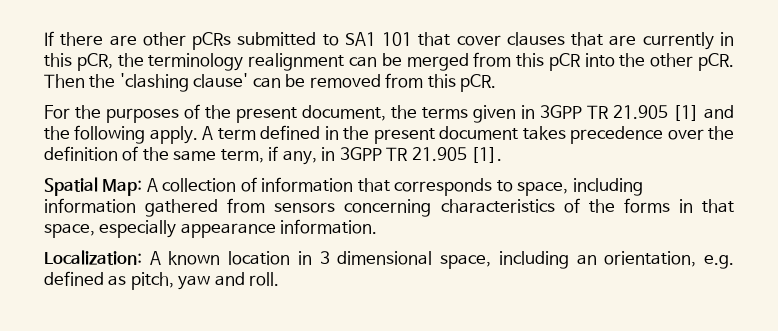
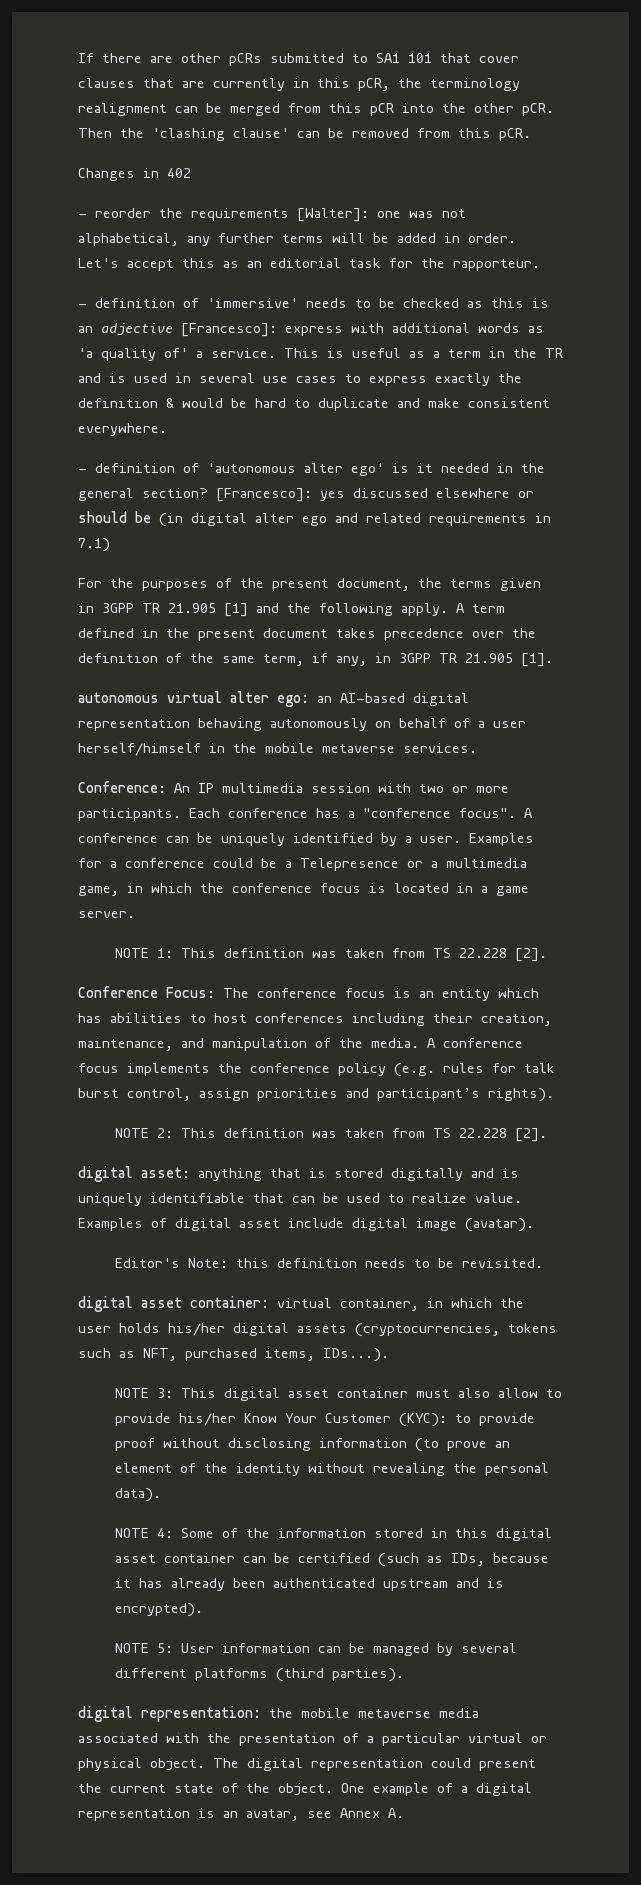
(497, 83) none -> [78,168,191,181] [78,208,466,222] [78,233,516,246] [78,258,540,271] [78,298,549,308] [78,323,544,337] [78,348,563,361] [78,373,522,386] [78,398,550,411] [78,423,167,436] [78,463,545,476] [78,488,534,502] [78,511,551,527] [78,538,110,552] // Changes in 402 // - reorder the requirements [Walter]: one was not alphabetical, any further terms will be added in order. Let's accept this as an editorial task for the rapporteur. // - definition of 'immersive' needs to be checked as this is an adjective [Francesco]: express with additional words as 'a quality of' a service. This is useful as a term in the TR and is used in several use cases to express exactly the definition & would be hard to duplicate and make consistent everywhere. // - definition of 'autonomous alter ego' is it needed in the general section? [Francesco]: yes discussed elsewhere or should be (in digital alter ego and related requirements in 7.1)
[44,177,643,196] [44,198,735,217] [44,219,378,238] [44,250,734,269] [44,271,280,290] Spatial Map: A collection of information that corresponds to space, including information gathered from sensors concerning characteristics of the forms in that space, especially appearance information. // Localization: A known location in 3 dimensional space, including an orientation, e.g. defined as pitch, yaw and roll. -> [78,691,469,707] [78,718,526,731] [78,743,477,756] [78,781,509,793] [78,808,532,821] [78,833,534,846] [78,858,527,871] [78,883,529,896] [78,911,135,918] [114,948,547,962] [78,986,539,1001] [78,1013,552,1026] [78,1038,523,1051] [78,1063,555,1077] [78,1088,554,1102] [114,1128,547,1142] [78,1166,519,1182] [78,1193,522,1206] [78,1218,534,1232] [114,1258,543,1268] [78,1296,524,1312] [78,1323,557,1337] [78,1348,389,1362] [114,1388,562,1401] [114,1413,535,1427] [114,1438,510,1452] [114,1463,549,1476] [114,1488,161,1502] [114,1528,552,1541] [114,1553,549,1567] [114,1578,504,1591] [114,1603,203,1617] [114,1643,517,1656] [114,1668,404,1682] [78,1706,479,1722] [78,1733,547,1746] [78,1758,536,1771] [78,1783,532,1796] [78,1808,404,1821] autonomous virtual alter ego: an AI-based digital representation behaving autonomously on behalf of a user herself/himself in the mobile metaverse services. // Conference: An IP multimedia session with two or more participants. Each conference has a "conference focus". A conference can be uniquely identified by a user. Examples for a conference could be a Telepresence or a multimedia game, in which the conference focus is located in a game server. // NOTE 1: This definition was taken from TS 22.228 [2]. // Conference Focus: The conference focus is an entity which has abilities to host conferences including their creation, maintenance, and manipulation of the media. A conference focus implements the conference policy (e.g. rules for talk burst control, assign priorities and participant’s rights). // NOTE 2: This definition was taken from TS 22.228 [2]. // digital asset: anything that is stored digitally and is uniquely identifiable that can be used to realize value. Examples of digital asset include digital image (avatar). // Editor's Note: this definition needs to be revisited. // digital asset container: virtual container, in which the user holds his/her digital assets (cryptocurrencies, tokens such as NFT, purchased items, IDs...). // NOTE 3: This digital asset container must also allow to provide his/her Know Your Customer (KYC): to provide proof without disclosing information (to prove an element of the identity without revealing the personal data). // NOTE 4: Some of the information stored in this digital asset container can be certified (such as IDs, because it has already been authenticated upstream and is encrypted). // NOTE 5: User information can be managed by several different platforms (third parties). // digital representation: the mobile metaverse media associated with the presentation of a particular virtual or physical object. The digital representation could present the current state of the object. One example of a digital representation is an avatar, see Annex A.

